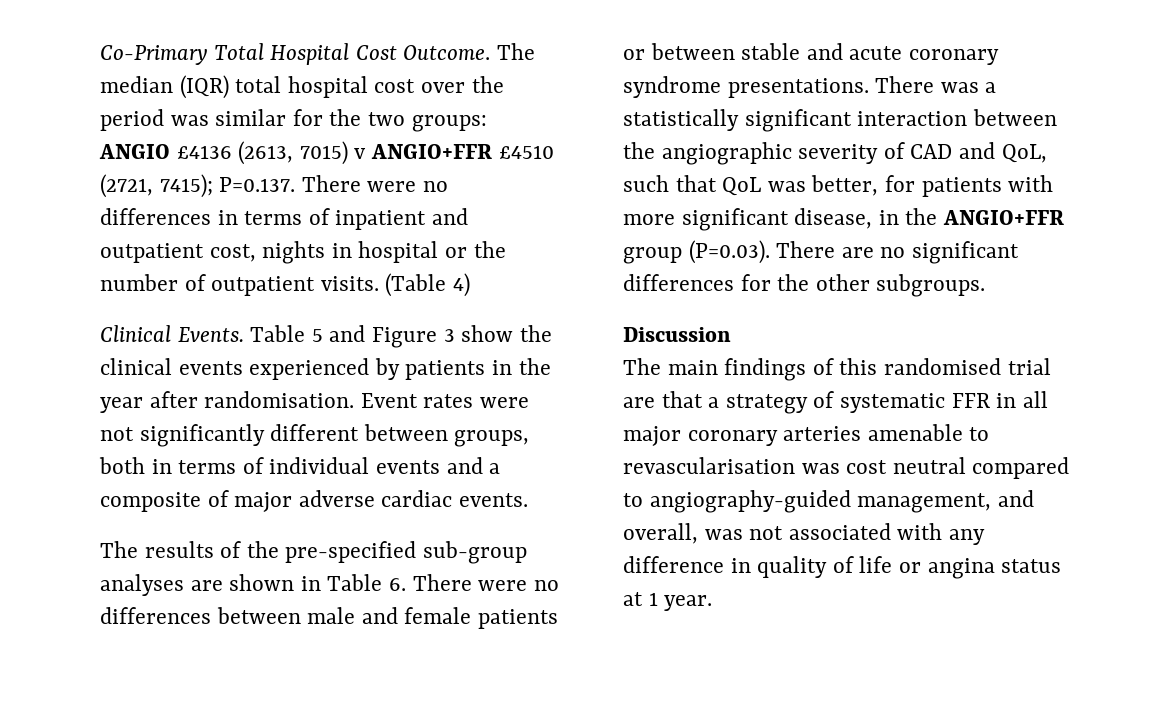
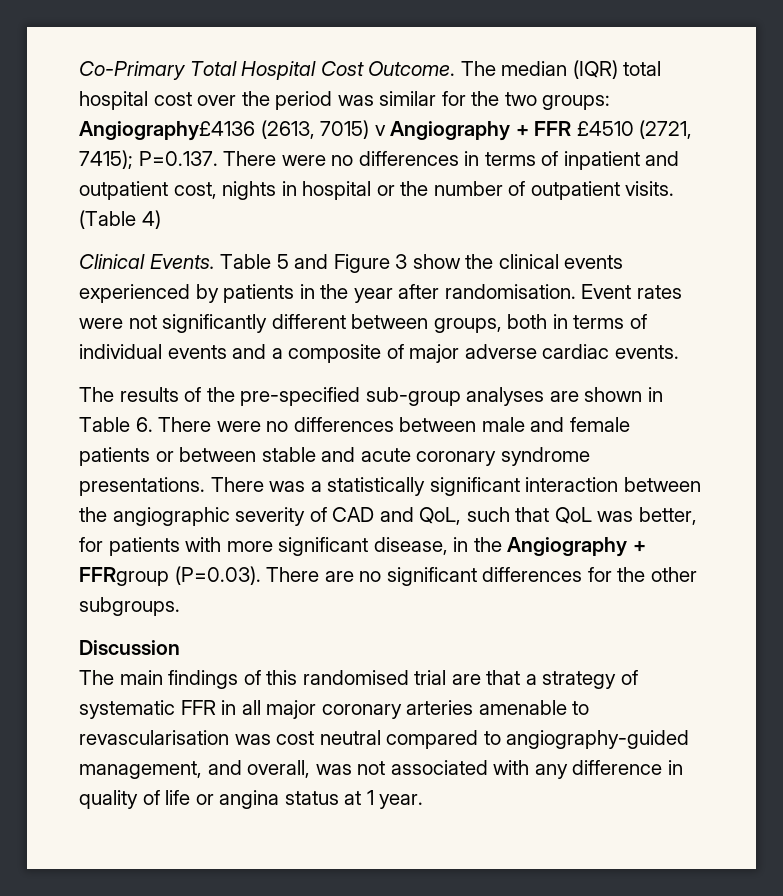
[99,144,232,159] ANGIO £4136 -> [79,121,255,141] Angiography£4136
[371,144,493,159] ANGIO+FFR -> [390,121,572,141] Angiography + FFR
[943,210,1065,225] [623,247,682,264] ANGIO+FFR group -> [507,537,646,557] [79,567,169,586] Angiography + FFRgroup

